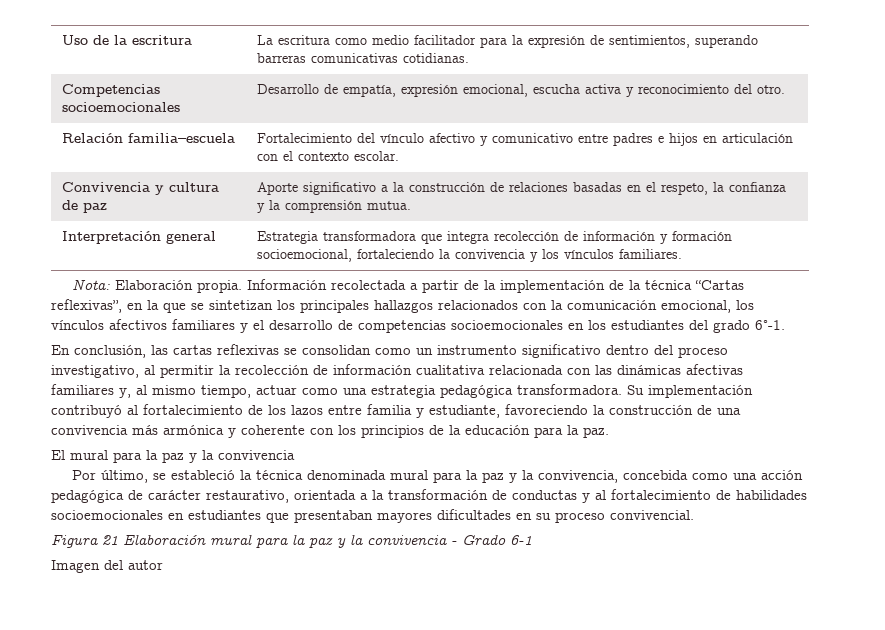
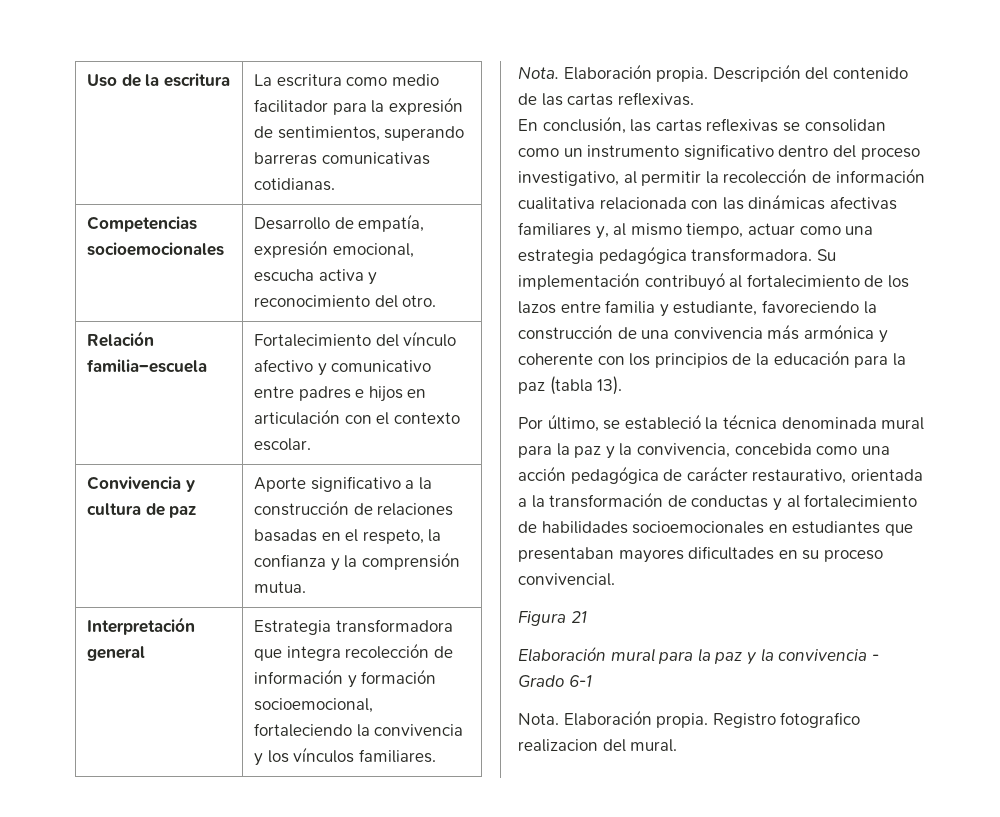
[72,279,745,293] [51,299,754,313] [51,319,785,333] Nota: Elaboración propia. Información recolectada a partir de la implementación de la técnica “Cartas reflexivas”, en la que se sintetizan los principales hallazgos relacionados con la comunicación emocional, los vínculos afectivos familiares y el desarrollo de competencias socioemocionales en los estudiantes del grado 6°-1. -> [518,64,908,82] [518,92,694,106] Nota. Elaboración propia. Descripción del contenido de las cartas reflexivas.
[583,427,609,438] [51,450,295,463] paz. // El mural para la paz y la convivencia -> [518,376,623,395] paz (tabla 13).
(118, 540) none -> (587, 617) //
[51,560,163,573] Imagen del autor -> [518,710,861,728] [518,739,678,752] Nota. Elaboración propia. Registro fotografico realizacion del mural.

